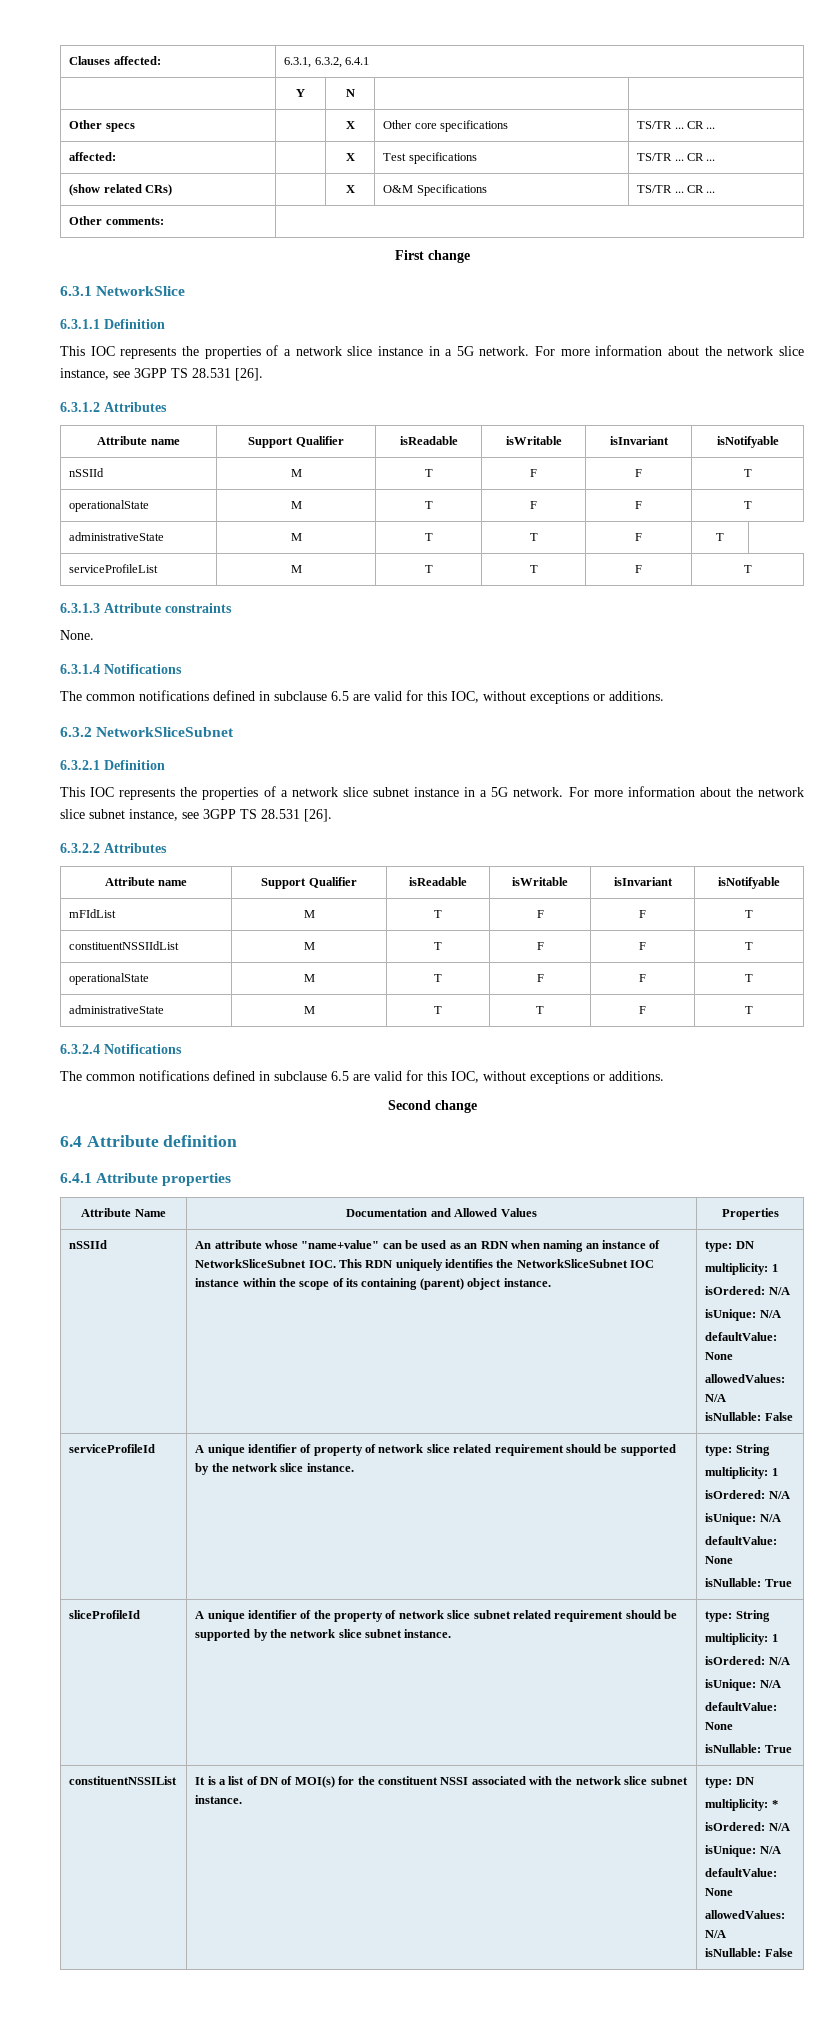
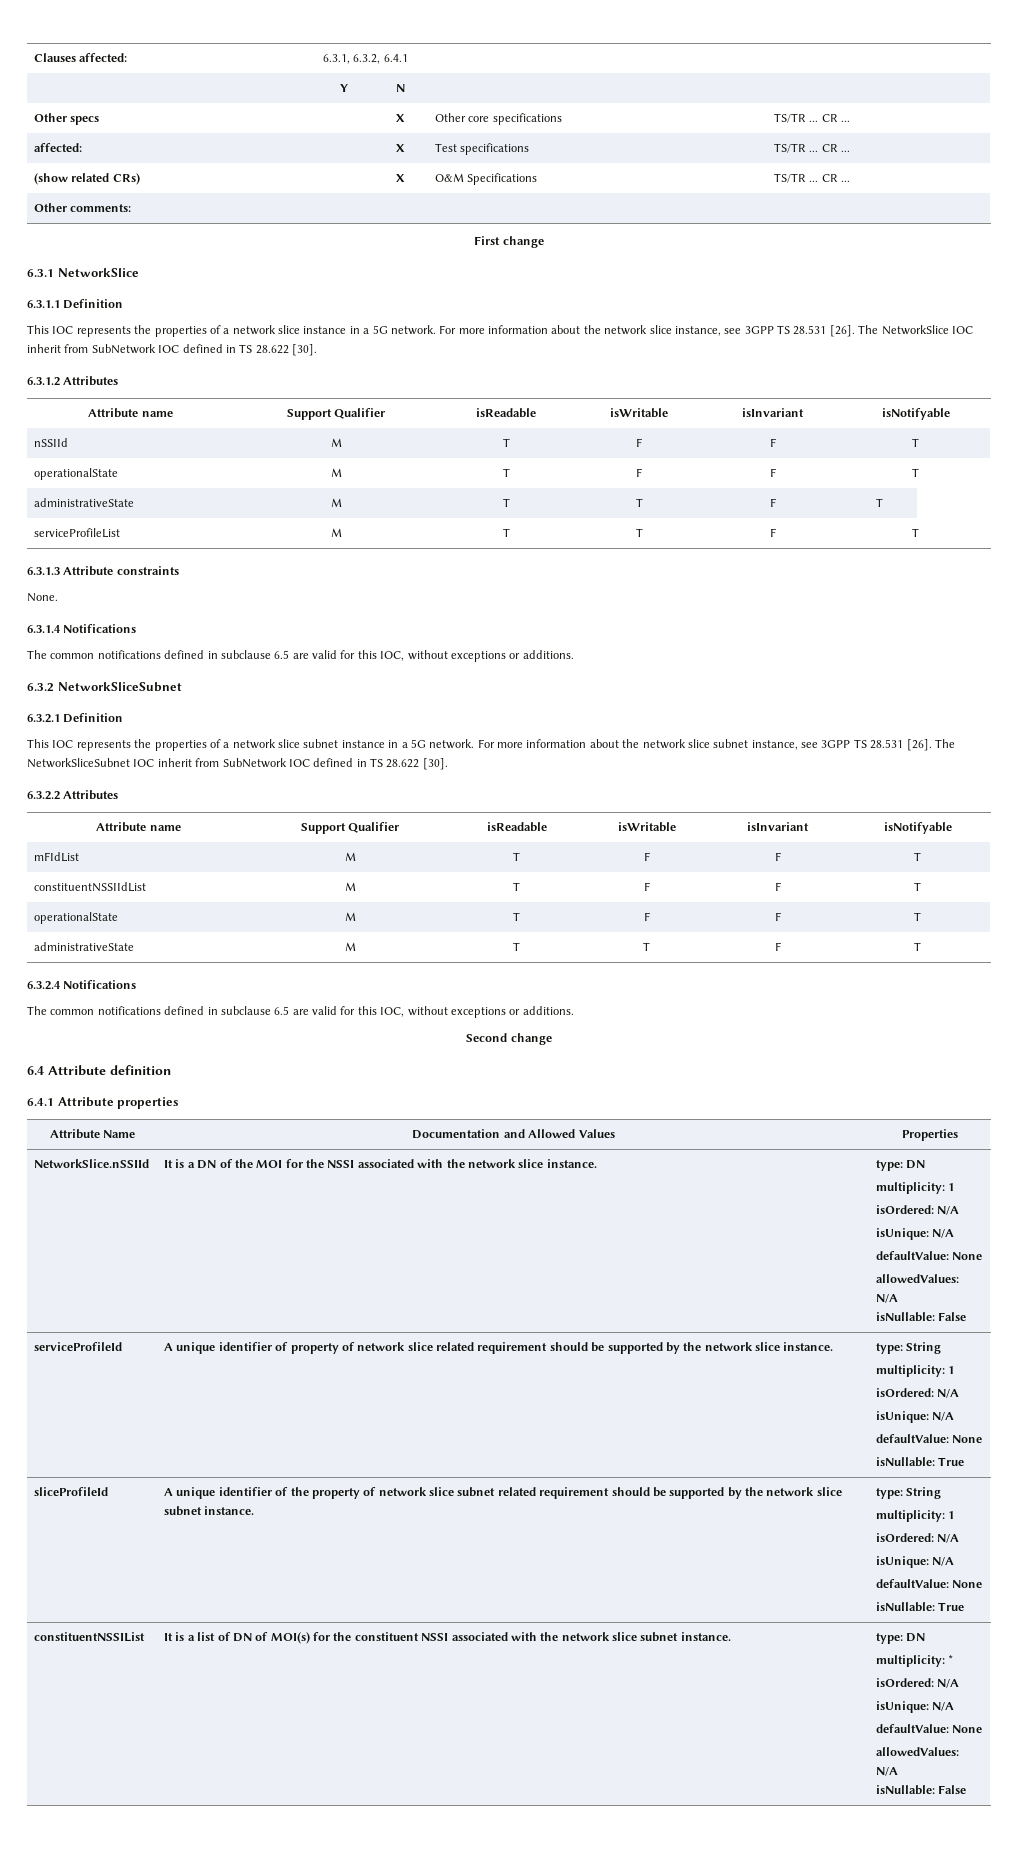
(263, 374) none -> [858,325,973,335] [27,344,317,356] The NetworkSlice IOC inherit from SubNetwork IOC defined in TS 28.622 [30].
(332, 815) none -> [934,739,955,748] [27,758,448,770] The NetworkSliceSubnet IOC inherit from SubNetwork IOC defined in TS 28.622 [30].
[69,1240,108,1249] [195,1240,661,1252] [195,1259,655,1271] [195,1278,502,1290] nSSIId | An attribute whose "name+value" can be used as an RDN when naming an instance of NetworkSliceSubnet IOC. This RDN uniquely identifies the NetworkSliceSubnet IOC instance within the scope of its containing (parent) object -> [34,1159,150,1168] [164,1159,544,1169] NetworkSlice.nSSIId | It is a DN of the MOI for the NSSI associated with the network slice

